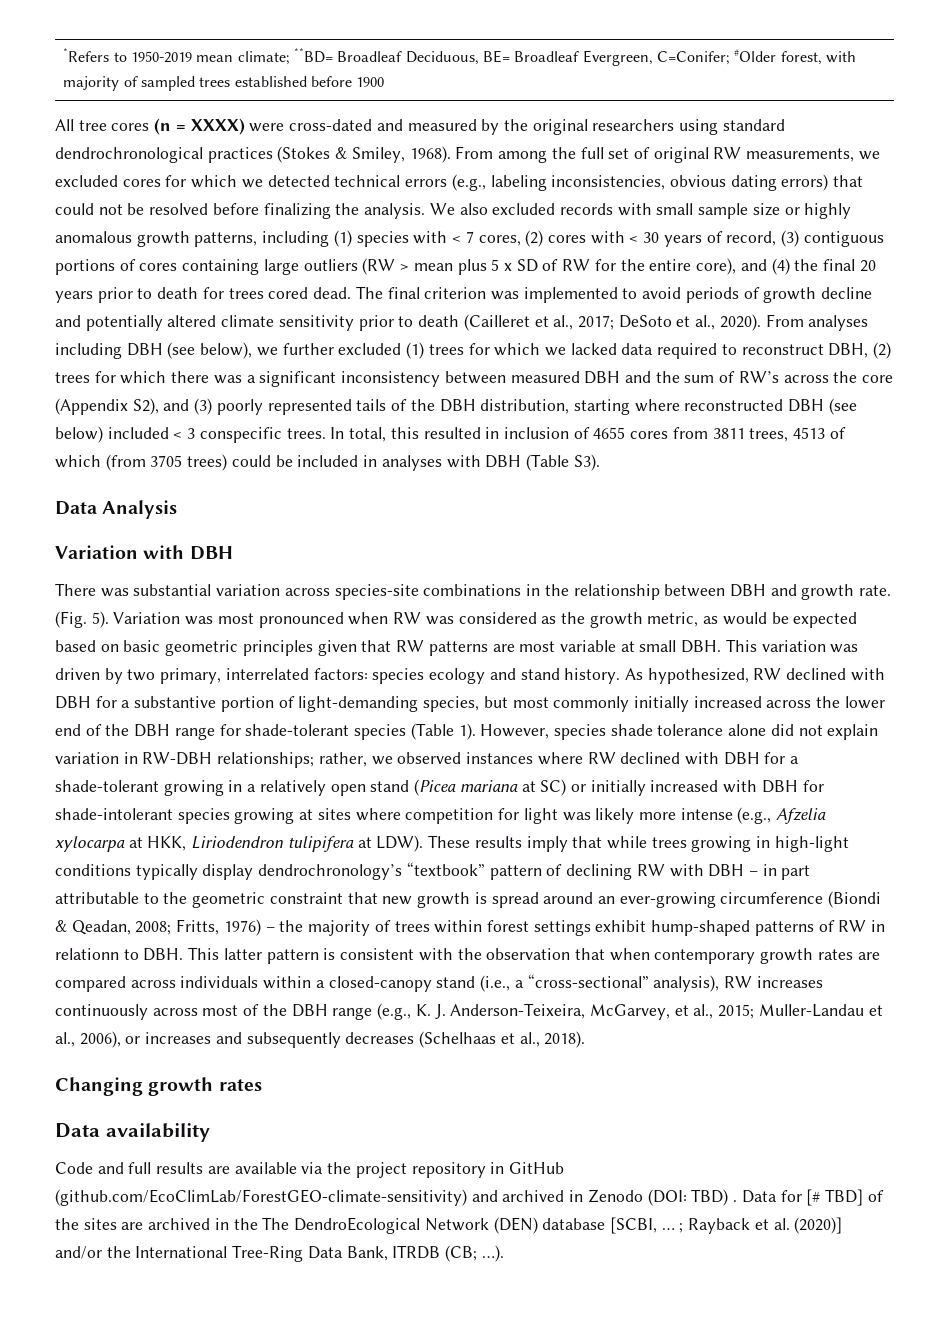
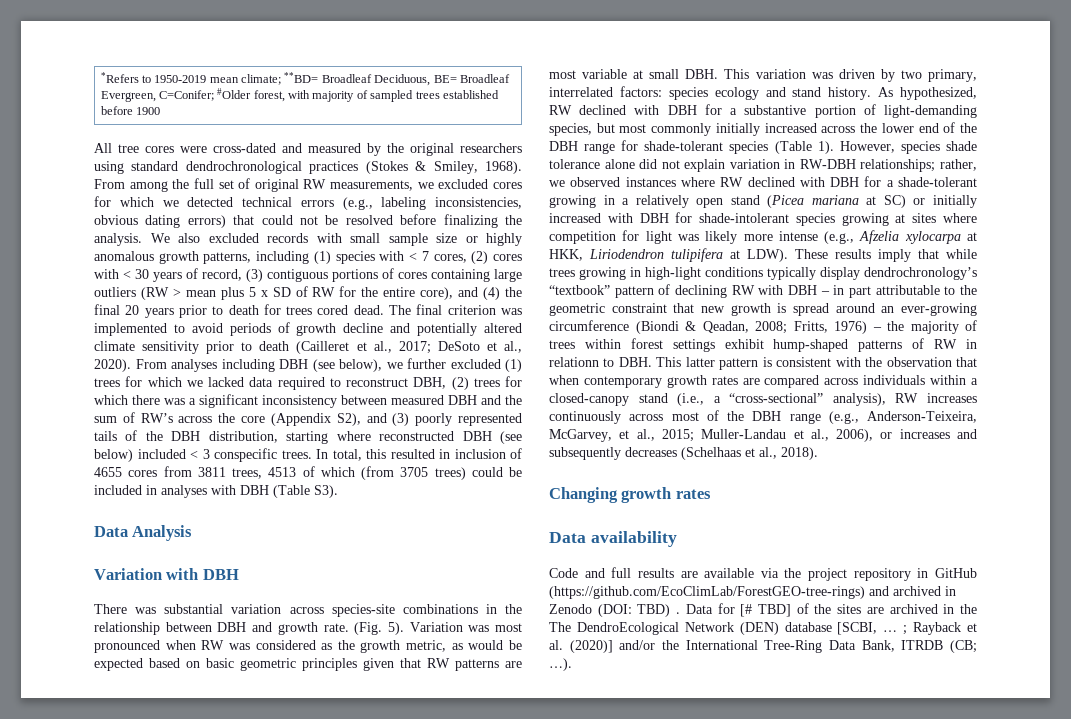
[154,118,245,135] (n = XXXX) -> (174, 149) none
[415,1004,446,1019] K. J. -> (859, 417) none
[55,1189,467,1206] (github.com/EcoClimLab/ForestGEO-climate-sensitivity) -> [549,586,865,599] (https://github.com/EcoClimLab/ForestGEO-tree-rings)

